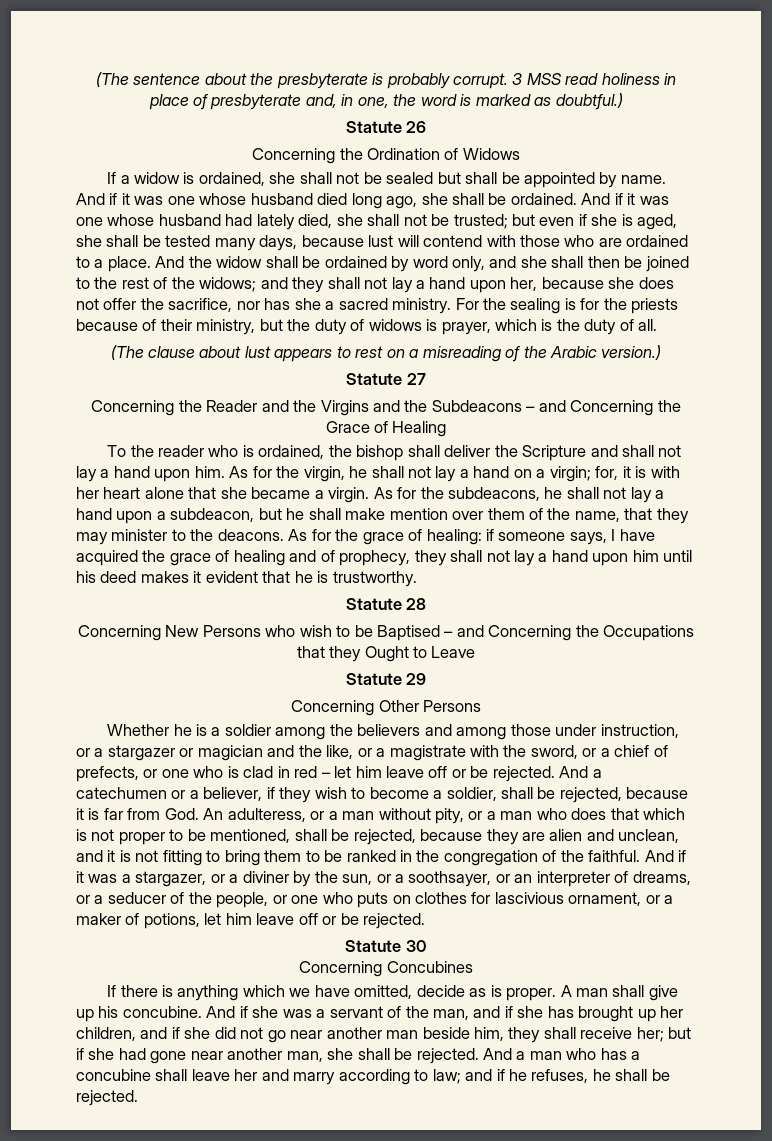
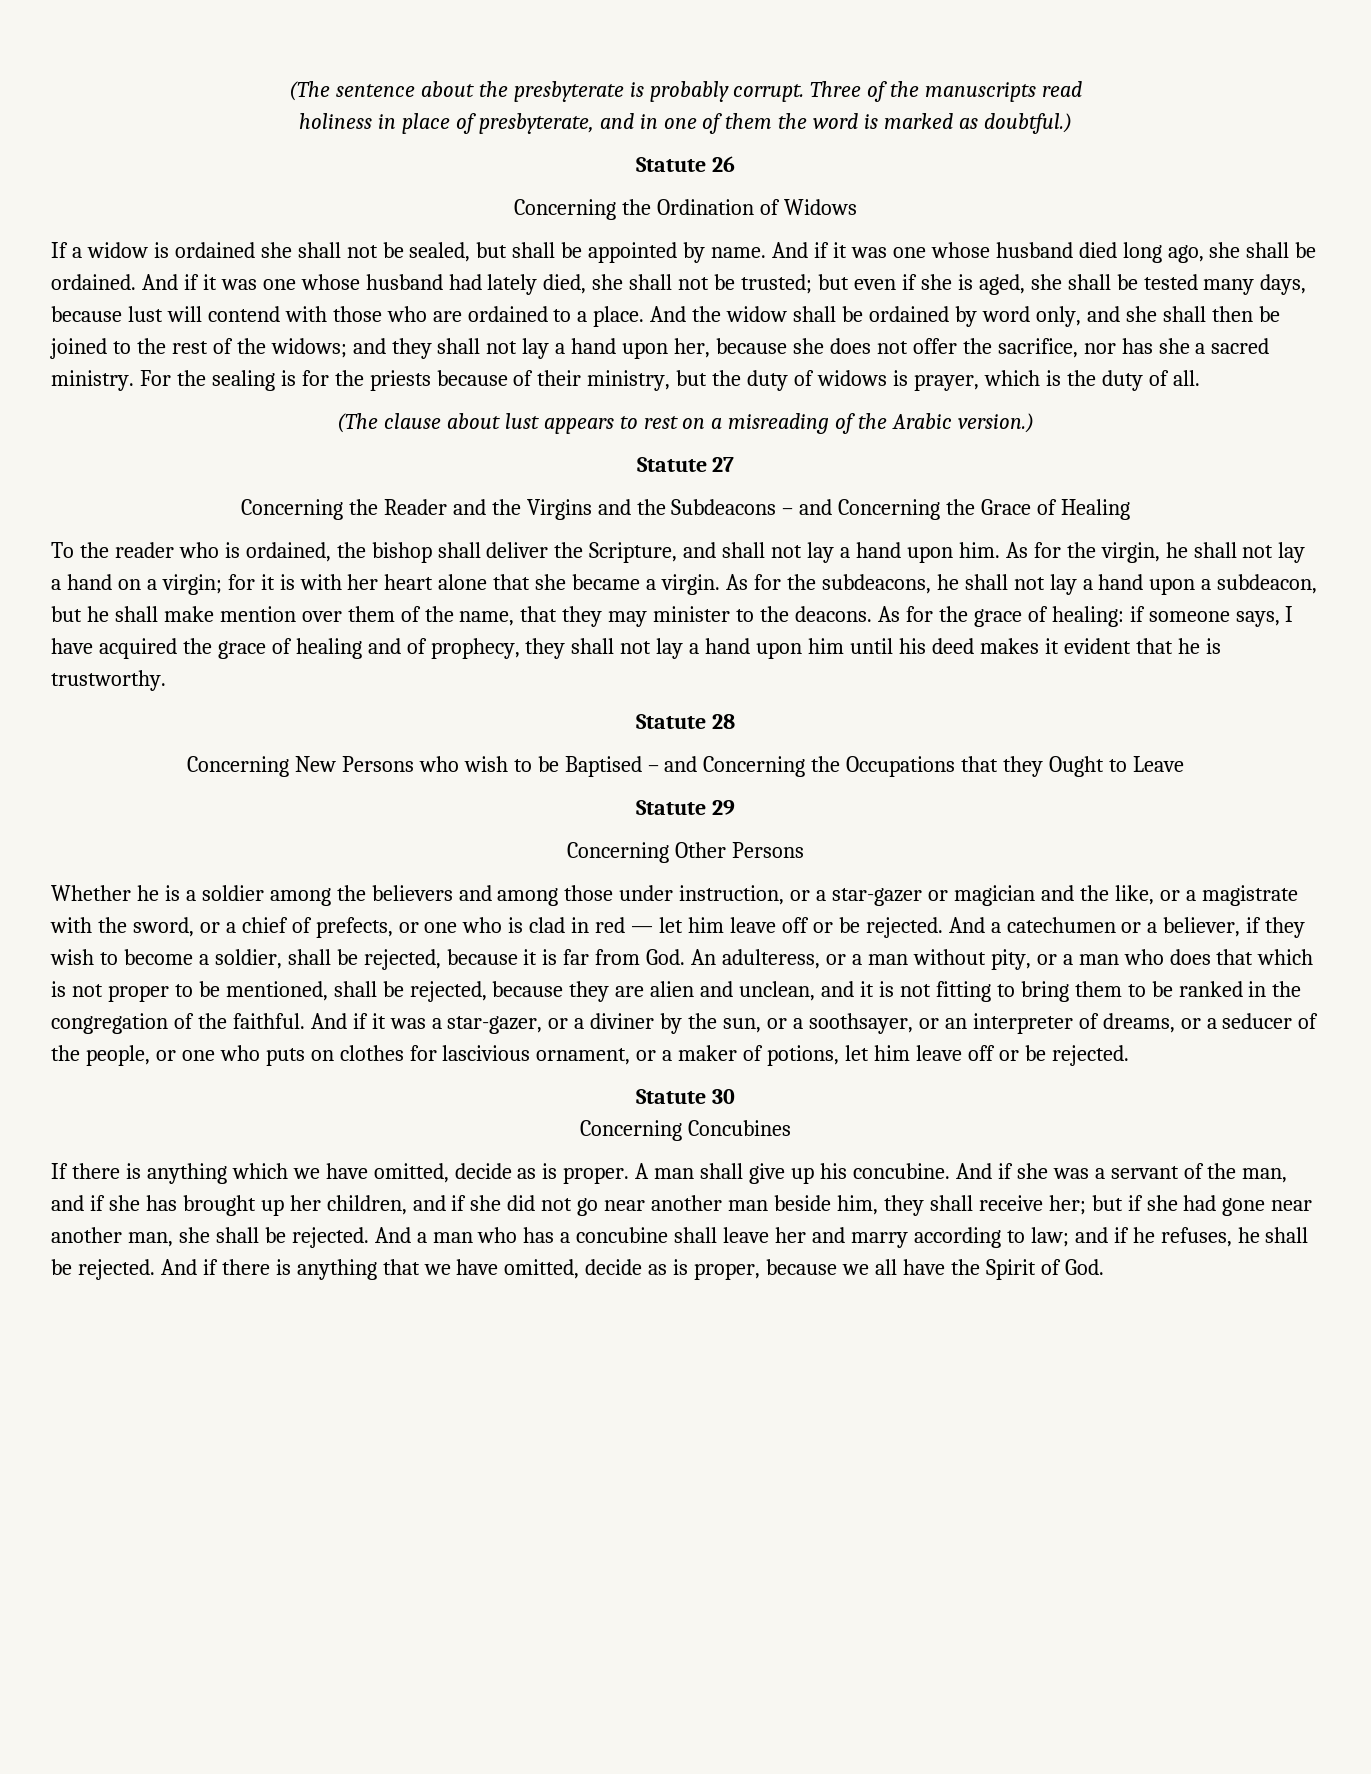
[512,73,562,85] 3 MSS -> [810,81,1037,102] Three of the manuscripts
(599, 79) none -> (1083, 89) //
[210,94,389,110] presbyterate and, in one, -> [478,113,773,134] presbyterate, and in one of them
[198,172,434,186] ordained, she shall not be sealed -> [174,242,471,262] ordained she shall not be sealed,
[522,445,587,461] Scripture -> [589,542,678,563] Scripture,
[595,466,619,480] for, -> [227,574,255,590] for
[107,745,175,761] stargazer -> [832,888,923,906] star-gazer
[321,772,331,778] – -> [631,926,654,933] —
[135,871,207,887] stargazer, -> [447,1016,543,1034] star-gazer,
(138, 1098) none -> [160,1259,1104,1280] And if there is anything that we have omitted, decide as is proper, because we all have the Spirit of God.

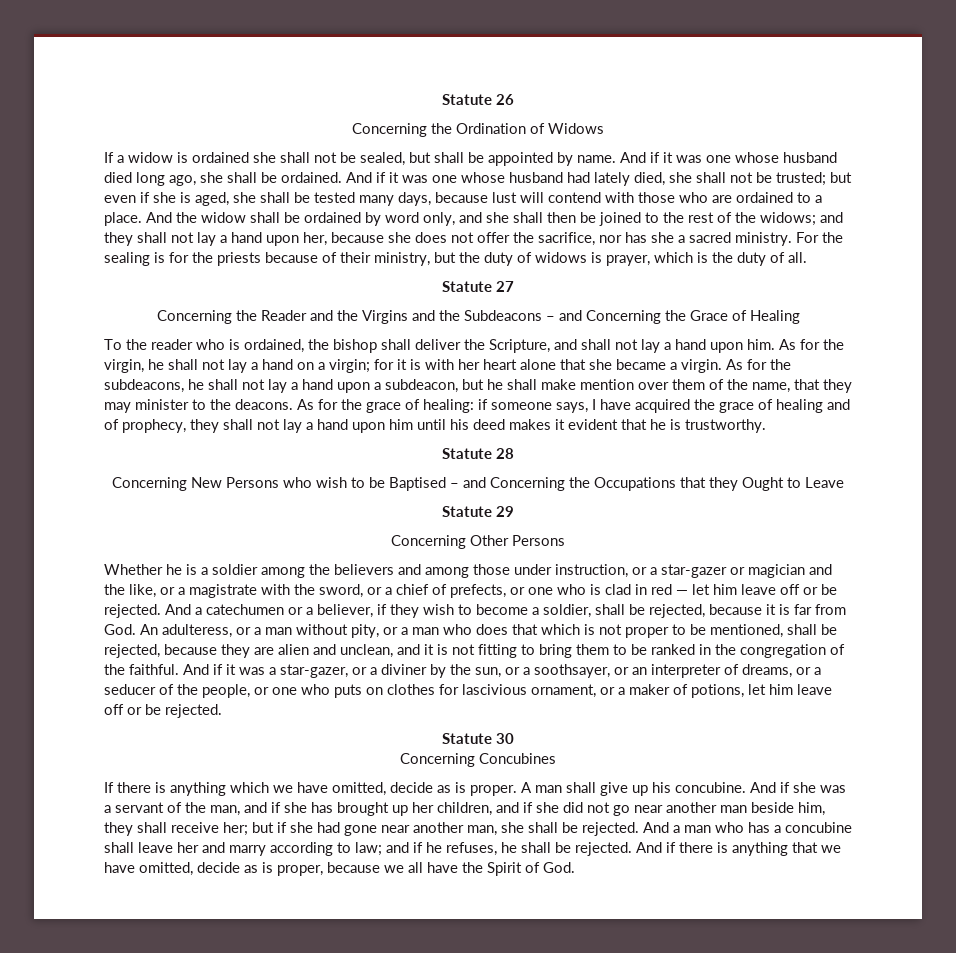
[288,81,1083,102] [298,113,1073,134] (The sentence about the presbyterate is probably corrupt. Three of the manuscripts read // holiness in place of presbyterate, and in one of them the word is marked as doubtful.) // -> (442, 99) none
[336,413,1035,434] // (The clause about lust appears to rest on a misreading of the Arabic version.) -> (807, 257) none

